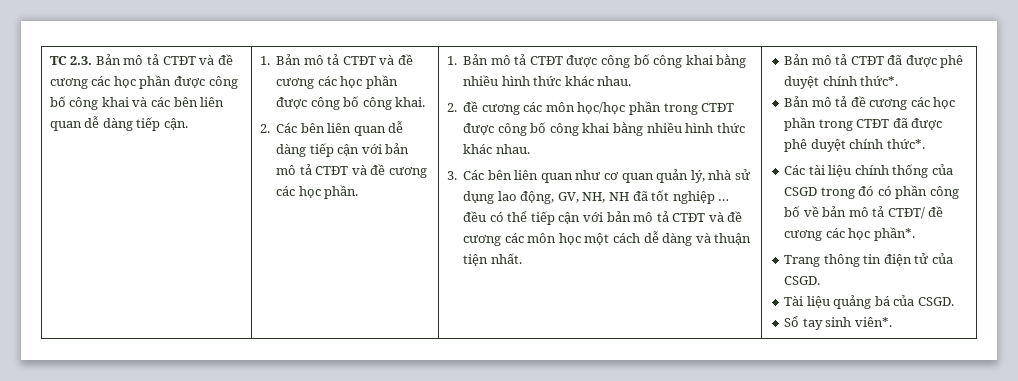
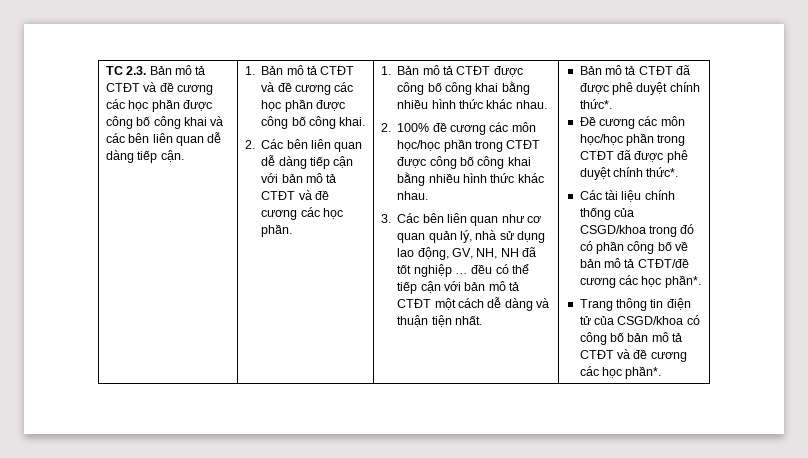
(457, 107) none -> [397,123,430,132] 100%
[708,211,743,222] [463,233,581,246] và đề cương các môn học -> (432, 303) none
[784,96,956,110] Bản mô tả đề cương các học -> [579,116,685,129] [579,134,623,145] Đề cương các môn học/học
[784,187,818,196] CSGD -> [579,225,646,234] CSGD/khoa
[887,206,944,219] CTĐT/ đề -> [637,258,689,268] CTĐT/đề
[784,276,821,285] [784,295,954,309] [784,316,892,330] CSGD. // Tài liệu quảng bá của CSGD. // Sổ tay sinh viên*. -> [617,315,700,325] [579,332,683,345] [579,349,687,362] [579,366,662,379] CSGD/khoa có công bố bản mô tả CTĐT và đề cương các học phần*.

